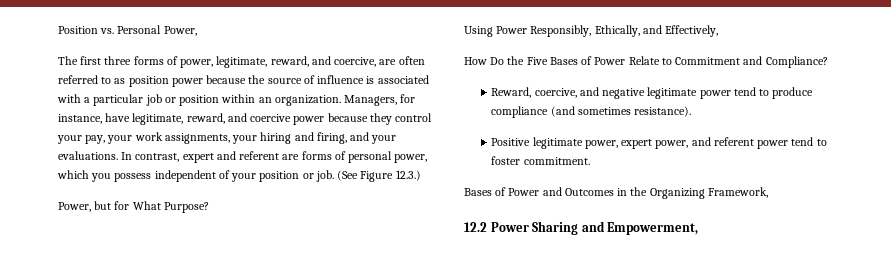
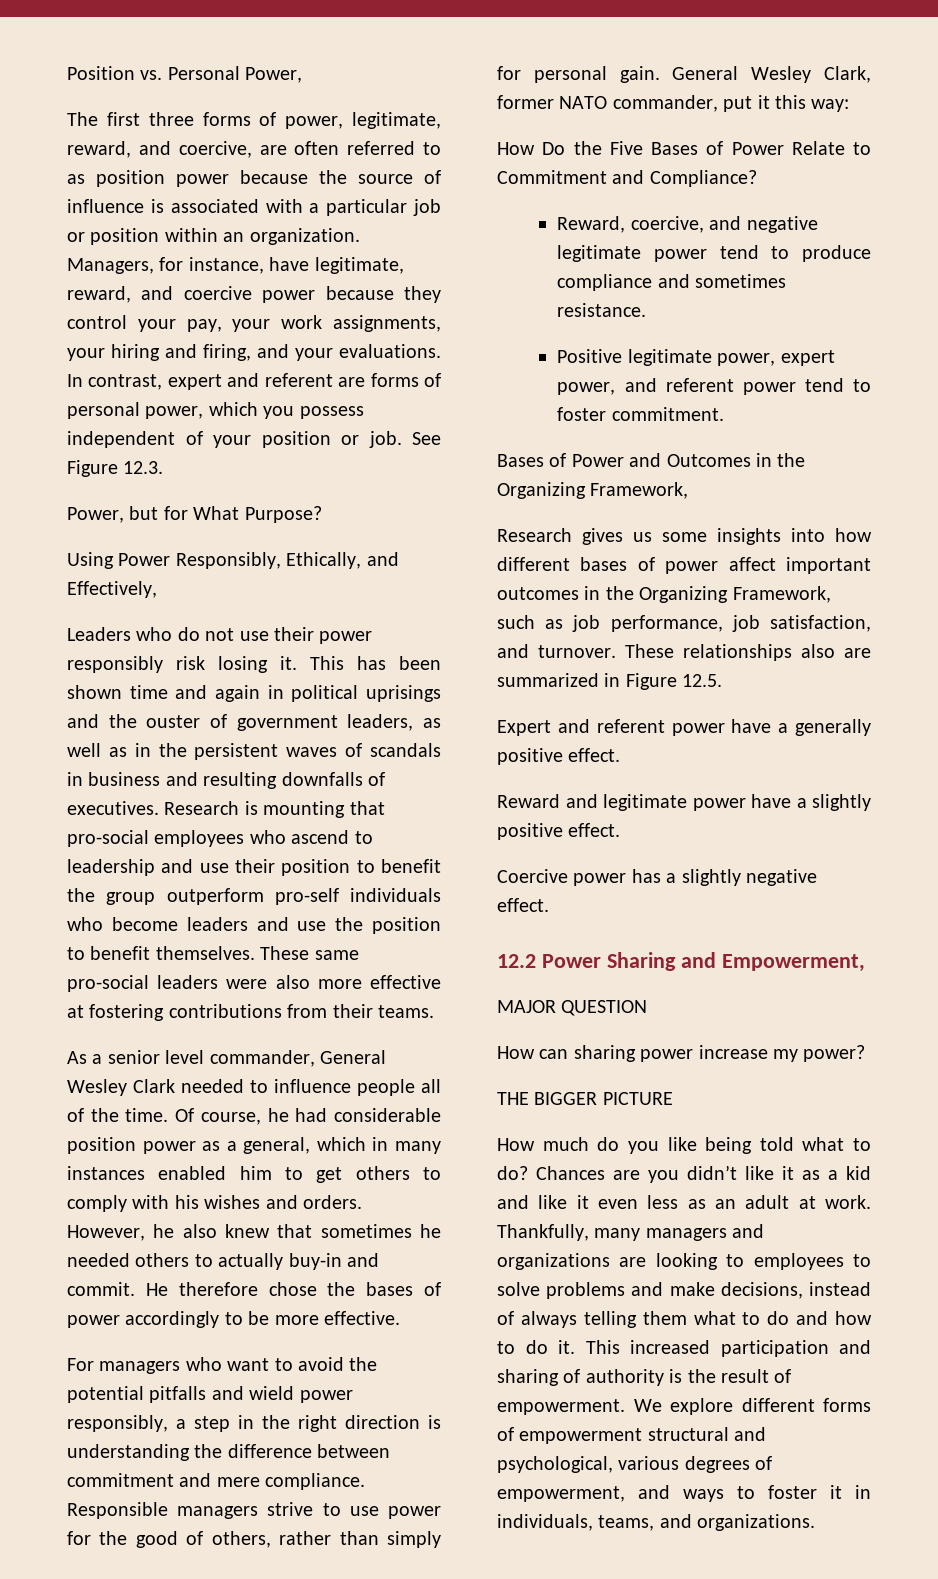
[337,170,421,182] (See Figure 12.3.) -> [412,432,441,445] [67,460,164,477] See Figure 12.3.
(719, 31) none -> [67,627,373,644] [67,656,441,673] [67,685,442,702] [67,714,442,731] [67,743,441,760] [67,772,385,789] [67,801,385,818] [67,830,373,847] [67,859,441,876] [67,888,441,905] [67,917,441,934] [67,946,359,960] [67,975,441,992] [67,1004,434,1021] [67,1050,386,1067] [67,1079,441,1096] [67,1108,442,1125] [67,1137,441,1154] [67,1166,441,1183] [67,1195,362,1212] [67,1224,442,1241] [67,1253,379,1270] [67,1282,441,1296] [67,1311,400,1328] [67,1357,378,1374] [67,1386,353,1403] [67,1415,441,1432] [67,1444,391,1461] [67,1473,366,1490] [67,1502,441,1519] [67,1531,441,1548] [497,66,871,83] [497,95,850,112] // Leaders who do not use their power responsibly risk losing it. This has been shown time and again in political uprisings and the ouster of government leaders, as well as in the persistent waves of scandals in business and resulting downfalls of executives. Research is mounting that pro-social employees who ascend to leadership and use their position to benefit the group outperform pro-self individuals who become leaders and use the position to benefit themselves. These same pro-social leaders were also more effective at fostering contributions from their teams. // As a senior level commander, General Wesley Clark needed to influence people all of the time. Of course, he had considerable position power as a general, which in many instances enabled him to get others to comply with his wishes and orders. However, he also knew that sometimes he needed others to actually buy-in and commit. He therefore chose the bases of power accordingly to be more effective. // For managers who want to avoid the potential pitfalls and wield power responsibly, a step in the right direction is understanding the difference between commitment and mere compliance. Responsible managers strive to use power for the good of others, rather than simply for personal gain. General Wesley Clark, former NATO commander, put it this way:
[550,106,692,117] (and sometimes resistance). -> [657,274,787,288] [557,303,647,317] and sometimes resistance.
(768, 192) none -> [497,528,872,545] [497,557,871,574] [497,586,831,603] [497,615,871,632] [497,644,871,661] [497,673,723,690] [497,719,871,736] [497,748,621,765] [497,794,871,811] [497,823,621,840] [497,869,817,886] [497,898,549,912] // Research gives us some insights into how different bases of power affect important outcomes in the Organizing Framework, such as job performance, job satisfaction, and turnover. These relationships also are summarized in Figure 12.5. // Expert and referent power have a generally positive effect. // Reward and legitimate power have a slightly positive effect. // Coercive power has a slightly negative effect.
(699, 228) none -> [497,1000,648,1016] [497,1045,866,1062] [497,1092,673,1105] [497,1137,871,1154] [497,1165,871,1183] [497,1195,871,1209] [497,1224,765,1241] [497,1253,871,1270] [497,1282,871,1299] [497,1311,872,1328] [497,1340,871,1357] [497,1369,792,1386] [497,1398,871,1415] [497,1427,767,1444] [497,1456,773,1473] [497,1485,871,1502] [497,1514,816,1531] // MAJOR QUESTION // How can sharing power increase my power? // THE BIGGER PICTURE // How much do you like being told what to do? Chances are you didn’t like it as a kid and like it even less as an adult at work. Thankfully, many managers and organizations are looking to employees to solve problems and make decisions, instead of always telling them what to do and how to do it. This increased participation and sharing of authority is the result of empowerment. We explore different forms of empowerment structural and psychological, various degrees of empowerment, and ways to foster it in individuals, teams, and organizations.

